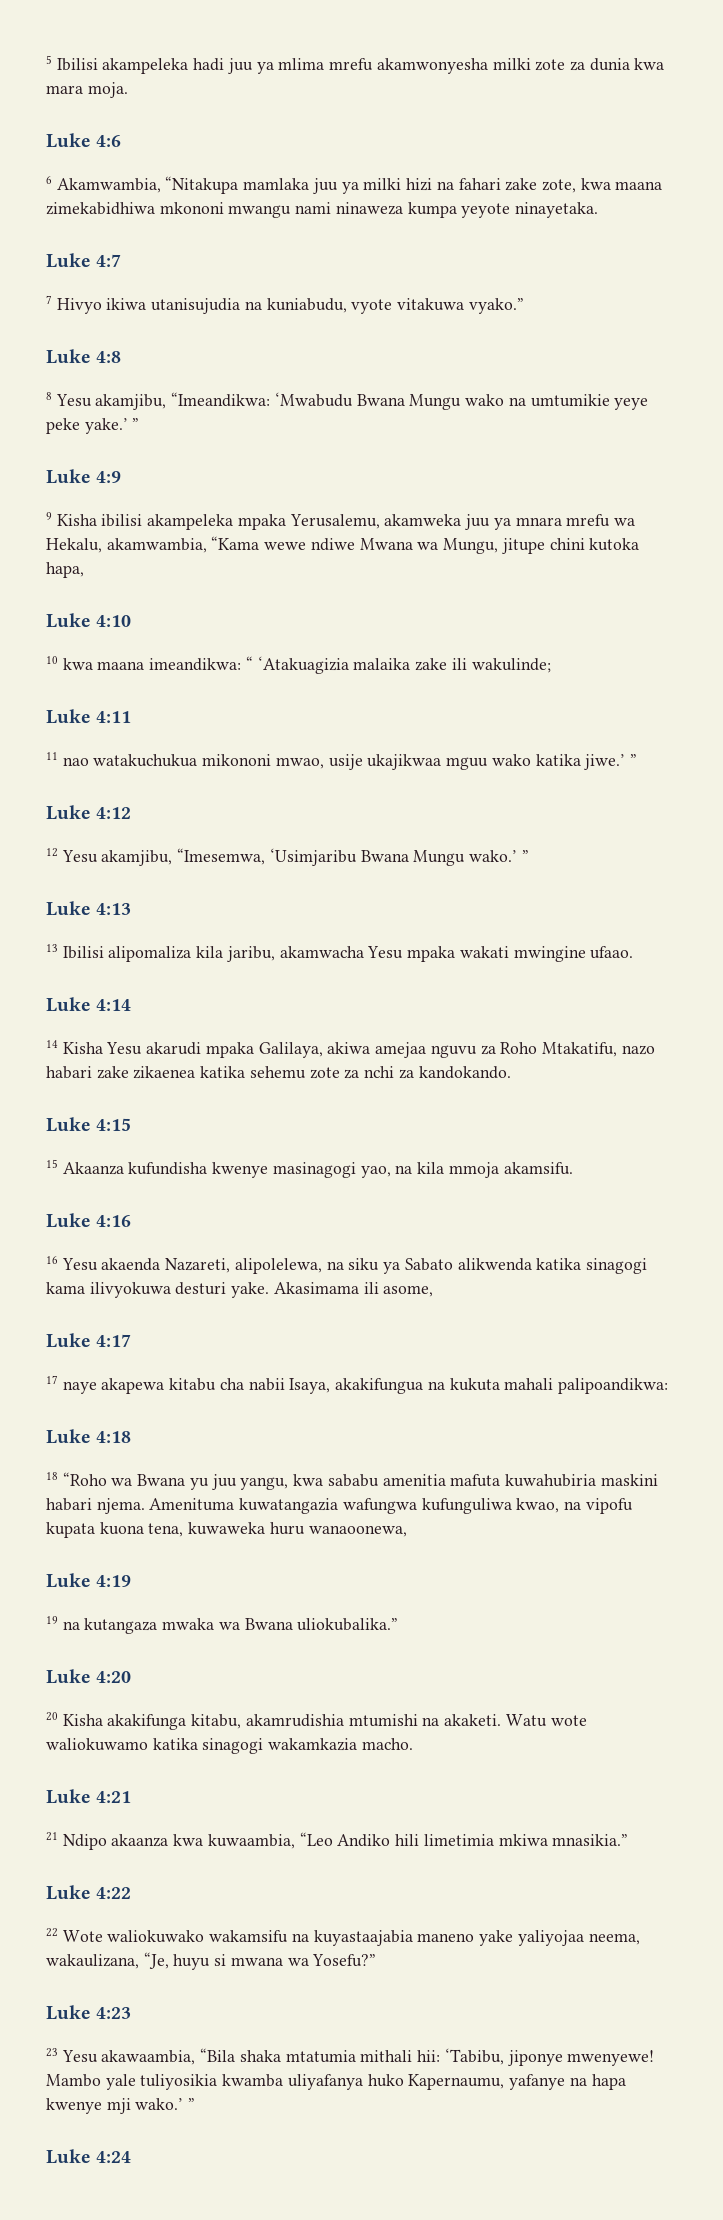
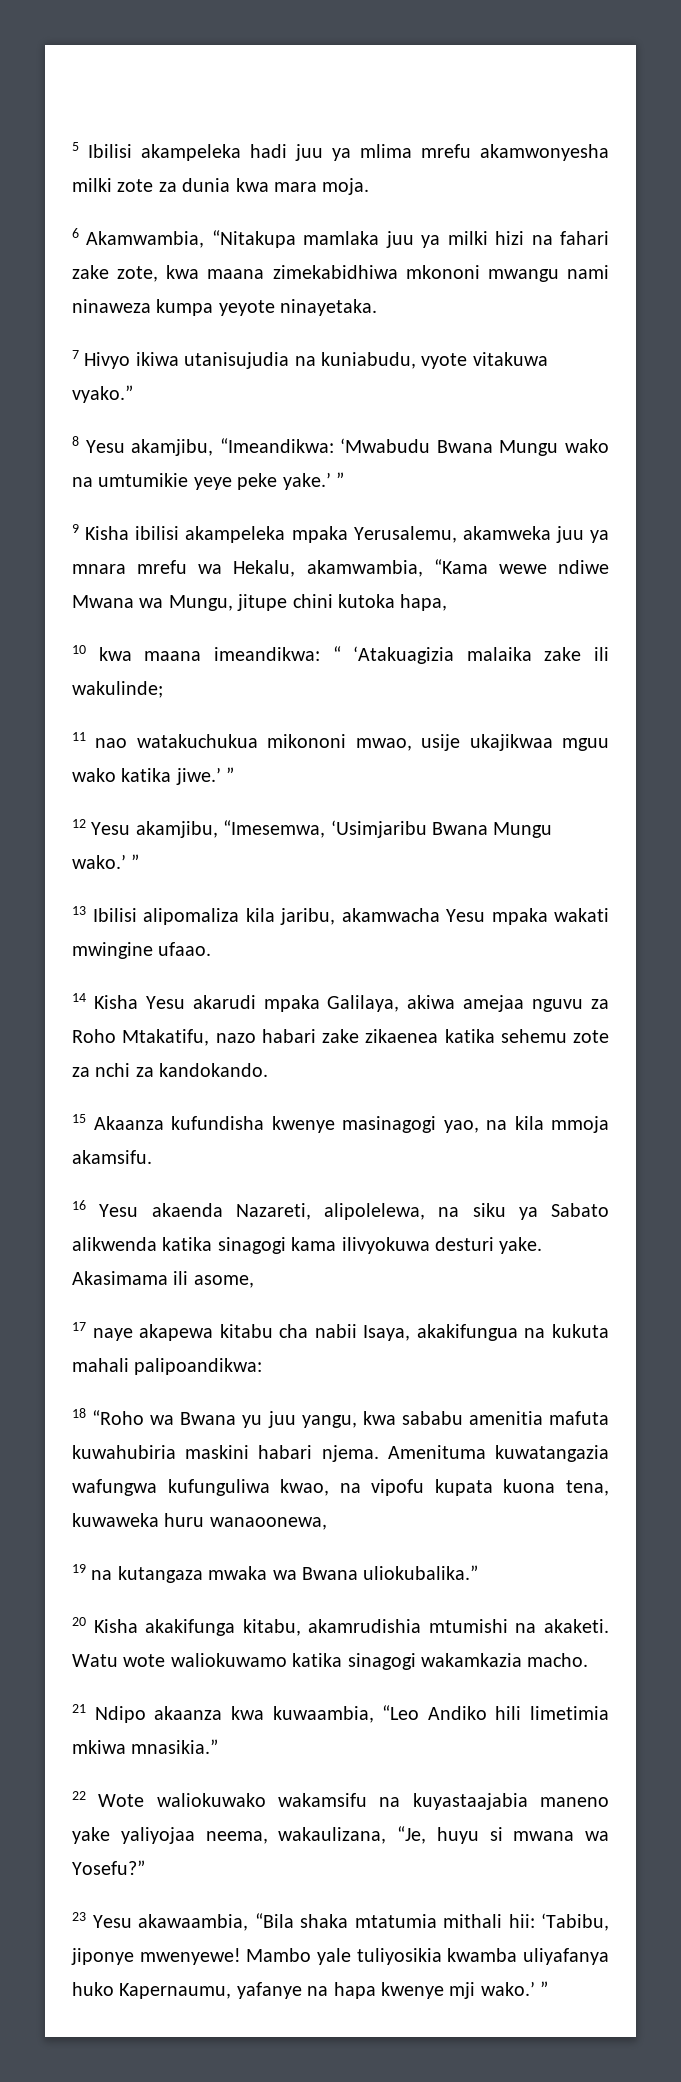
[46,133,122,148] // Luke 4:6 -> (370, 186) none
[46,253,122,268] // Luke 4:7 -> (378, 307) none
[46,349,122,364] // Luke 4:8 -> (133, 394) none
[46,469,122,484] // Luke 4:9 -> (344, 479) none
[46,613,132,628] // Luke 4:10 -> (448, 602) none
[46,709,132,724] // Luke 4:11 -> (163, 689) none
[46,805,132,820] // Luke 4:12 -> (235, 774) none
[46,901,132,916] // Luke 4:13 -> (140, 861) none
[46,997,132,1012] // Luke 4:14 -> (212, 949) none
[46,1117,132,1132] // Luke 4:15 -> (269, 1070) none
[46,1213,132,1228] // Luke 4:16 -> (152, 1157) none
[46,1333,132,1348] // Luke 4:17 -> (254, 1281) none
[46,1429,132,1444] // Luke 4:18 -> (263, 1366) none
[46,1573,132,1588] // Luke 4:19 -> (327, 1523) none
[46,1669,132,1684] // Luke 4:20 -> (479, 1572) none
[46,1789,132,1804] // Luke 4:21 -> (589, 1660) none
[46,1885,132,1900] // Luke 4:22 -> (219, 1746) none
[46,2005,132,2020] // Luke 4:23 -> (145, 1867) none
[46,2149,132,2164] // Luke 4:24 -> (549, 1988) none

